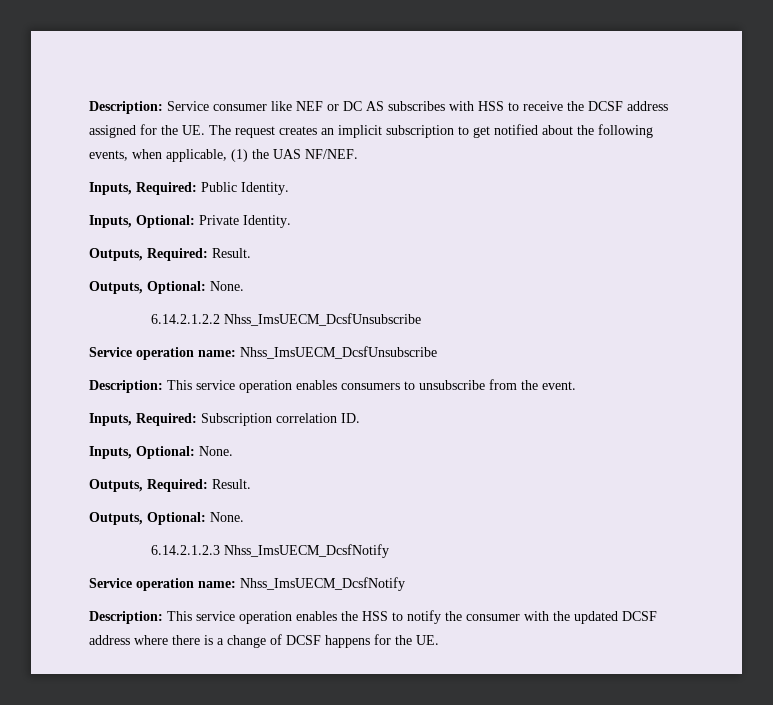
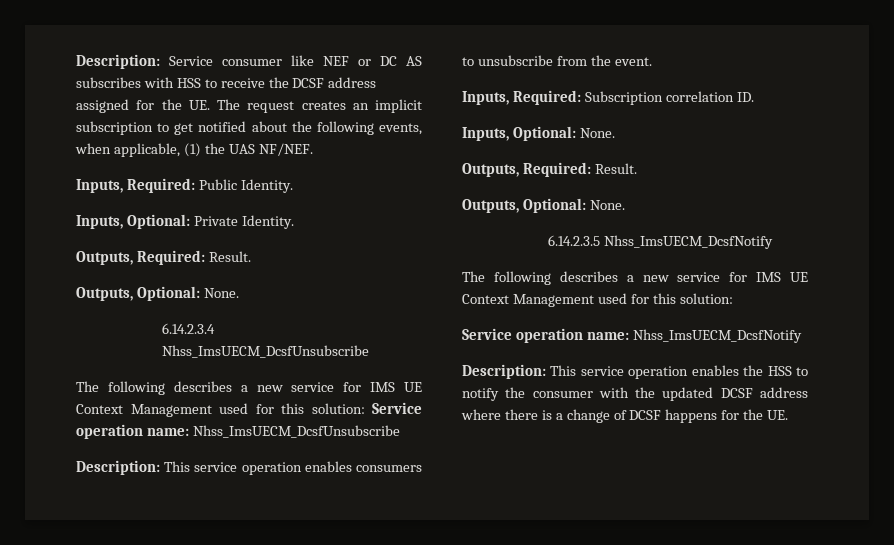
[150,313,421,326] 6.14.2.1.2.2 Nhss_ImsUECM_DcsfUnsubscribe // -> [162,323,216,334] [162,345,370,358] [76,381,422,395] [76,403,365,417] 6.14.2.3.4 Nhss_ImsUECM_DcsfUnsubscribe // The following describes a new service for IMS UE Context Management used for this solution:
[150,544,389,558] 6.14.2.1.2.3 Nhss_ImsUECM_DcsfNotify -> [548,235,774,249] [462,271,808,285] [462,293,733,307] 6.14.2.3.5 Nhss_ImsUECM_DcsfNotify // The following describes a new service for IMS UE Context Management used for this solution:

